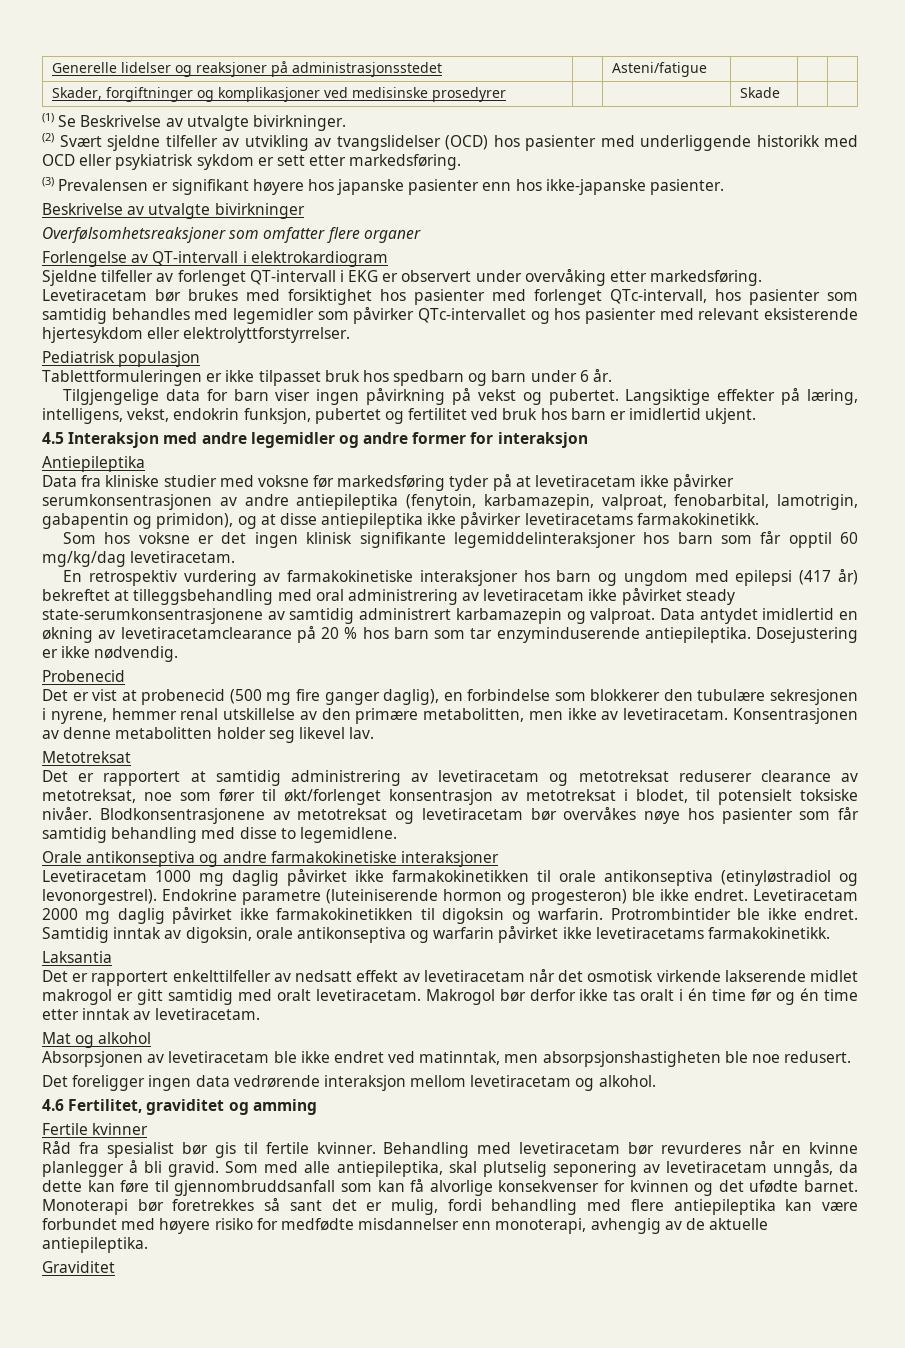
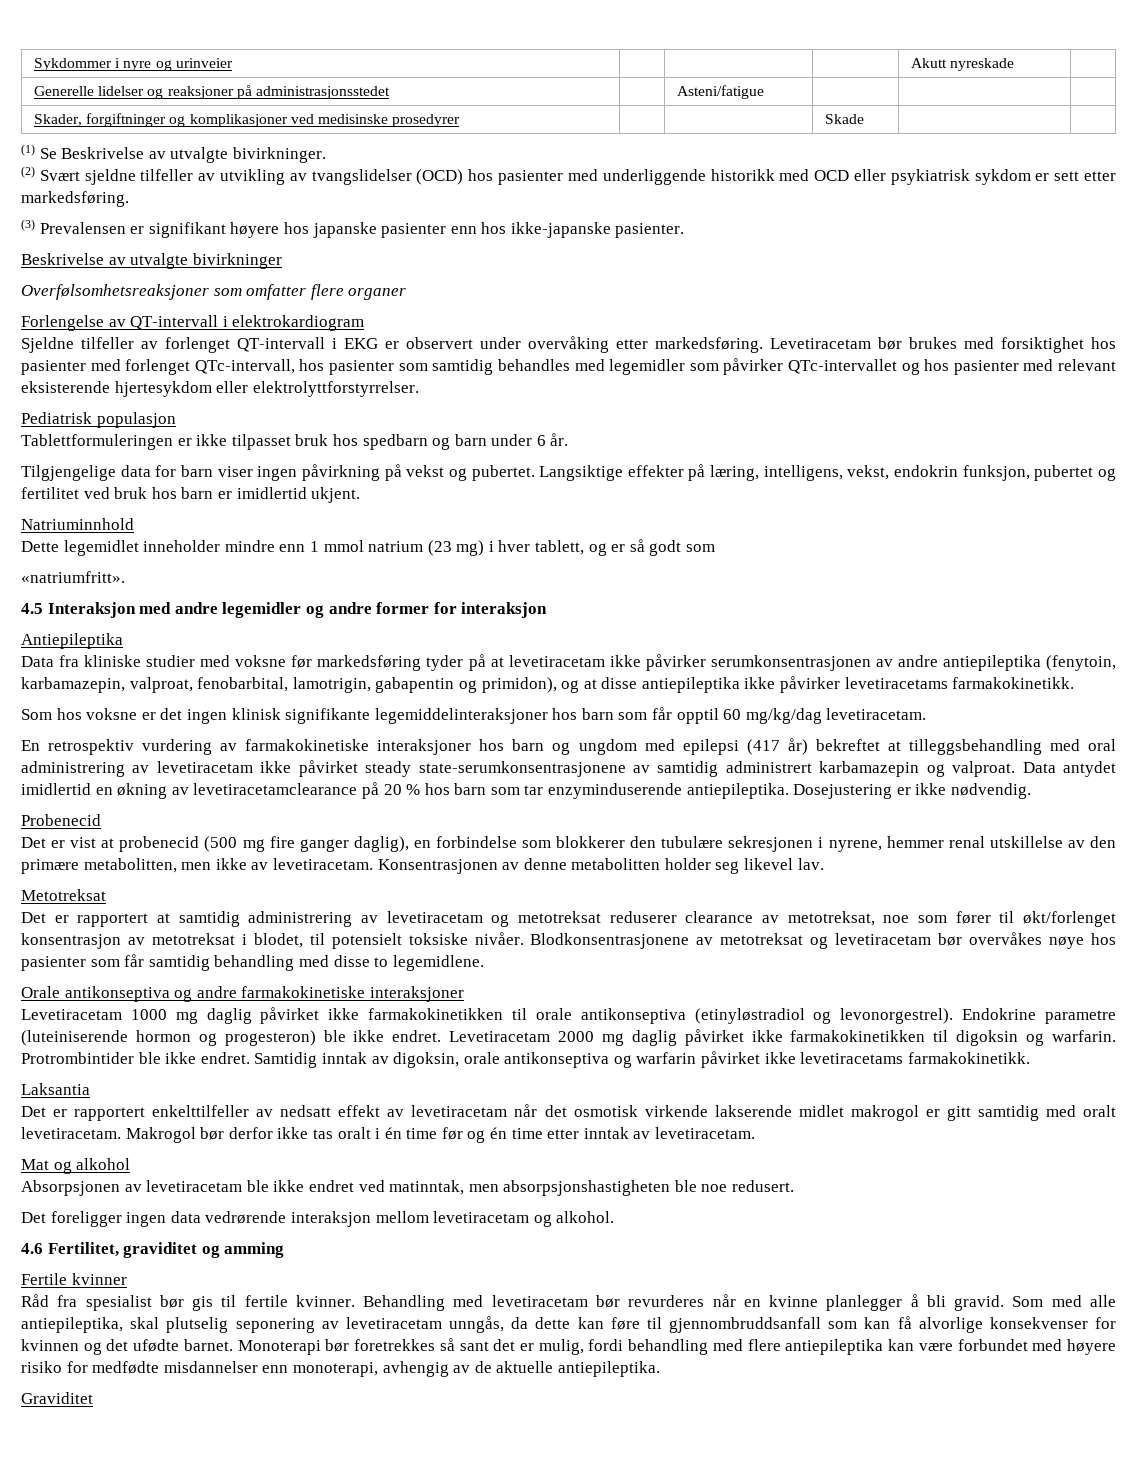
(51, 67) none -> [34,58,233,71] [911,58,1015,71] Sykdommer i nyre og urinveier | | | | Akutt nyreskade | //
(757, 416) none -> [21,518,134,530] [21,539,716,556] [21,571,125,583] // Natriuminnhold // Dette legemidlet inneholder mindre enn 1 mmol natrium (23 mg) i hver tablett, og er så godt som // «natriumfritt».

